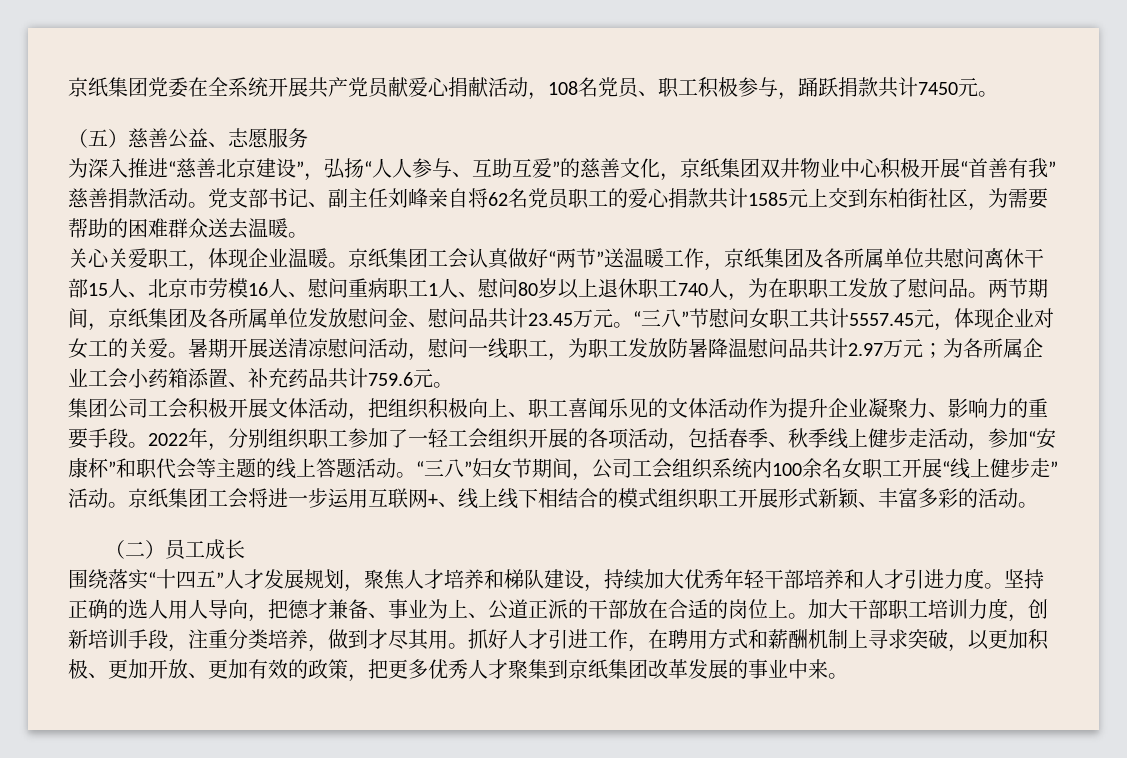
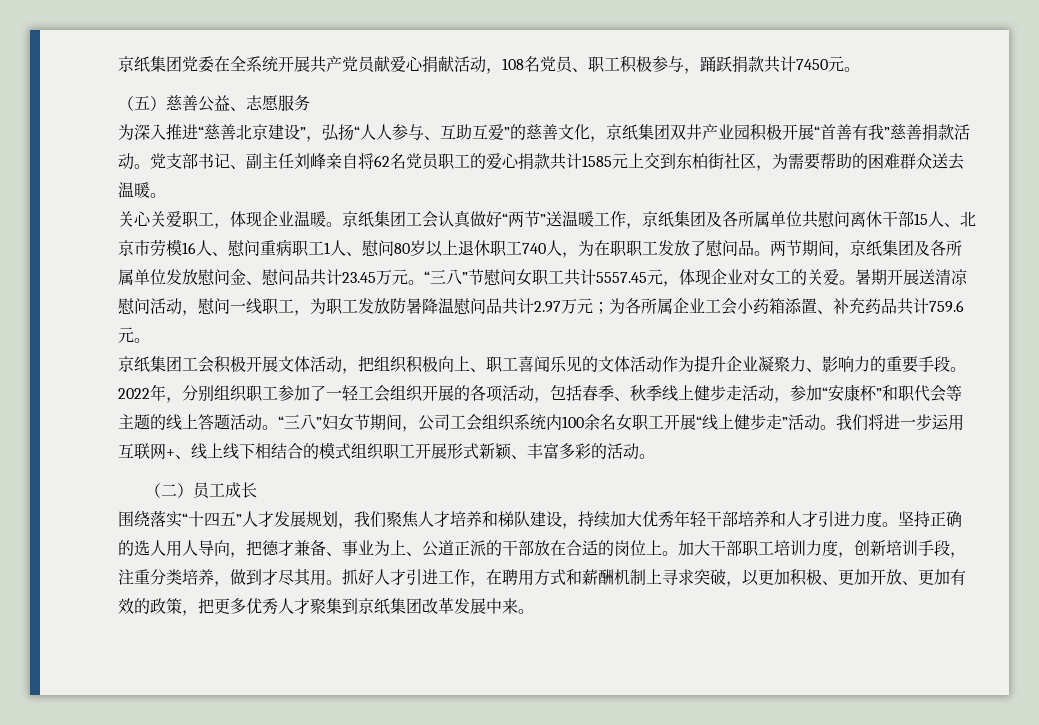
[800,158,882,178] 物业中心 -> [702,124,750,140] 产业园
[68,398,148,419] 集团公司 -> [118,356,182,373] 京纸集团
[128,488,248,509] 京纸集团工会 -> [836,414,868,431] 我们
(364, 588) none -> [354,511,386,528] 我们
[728,659,788,679] 的事业 -> (486, 606) none

